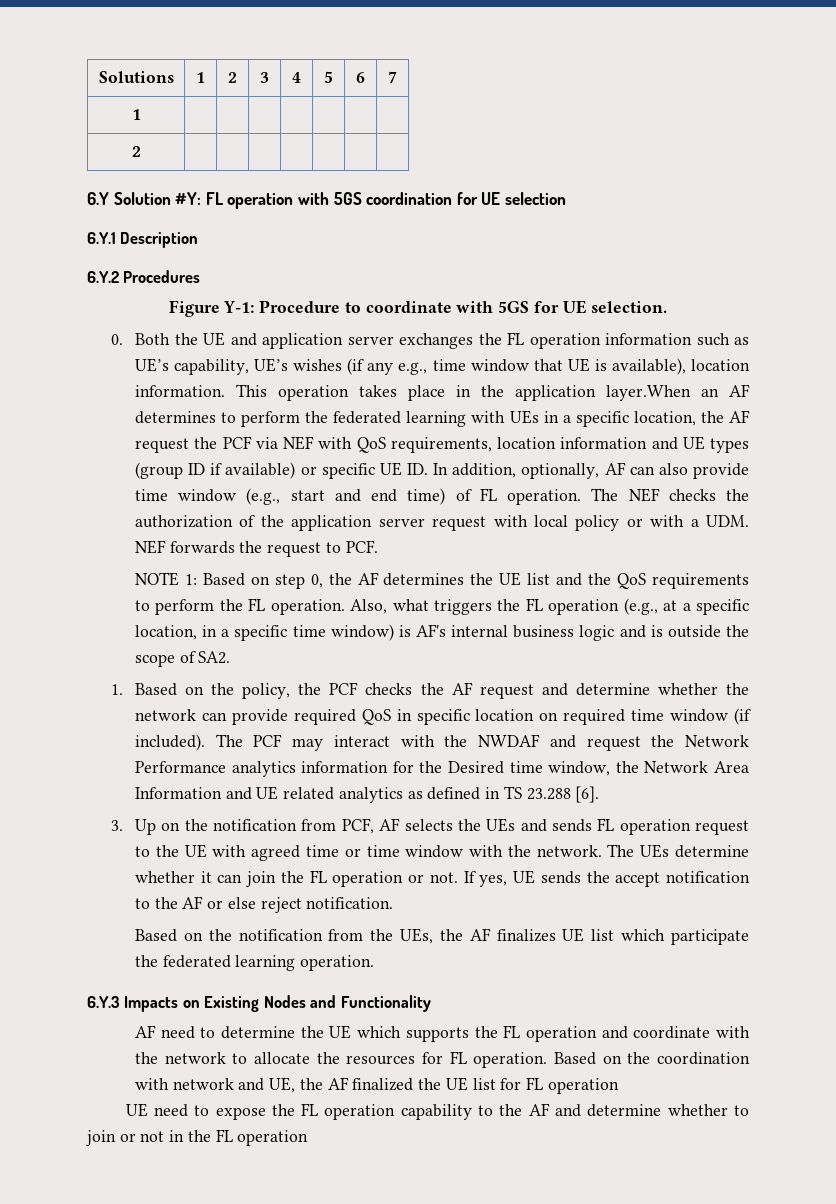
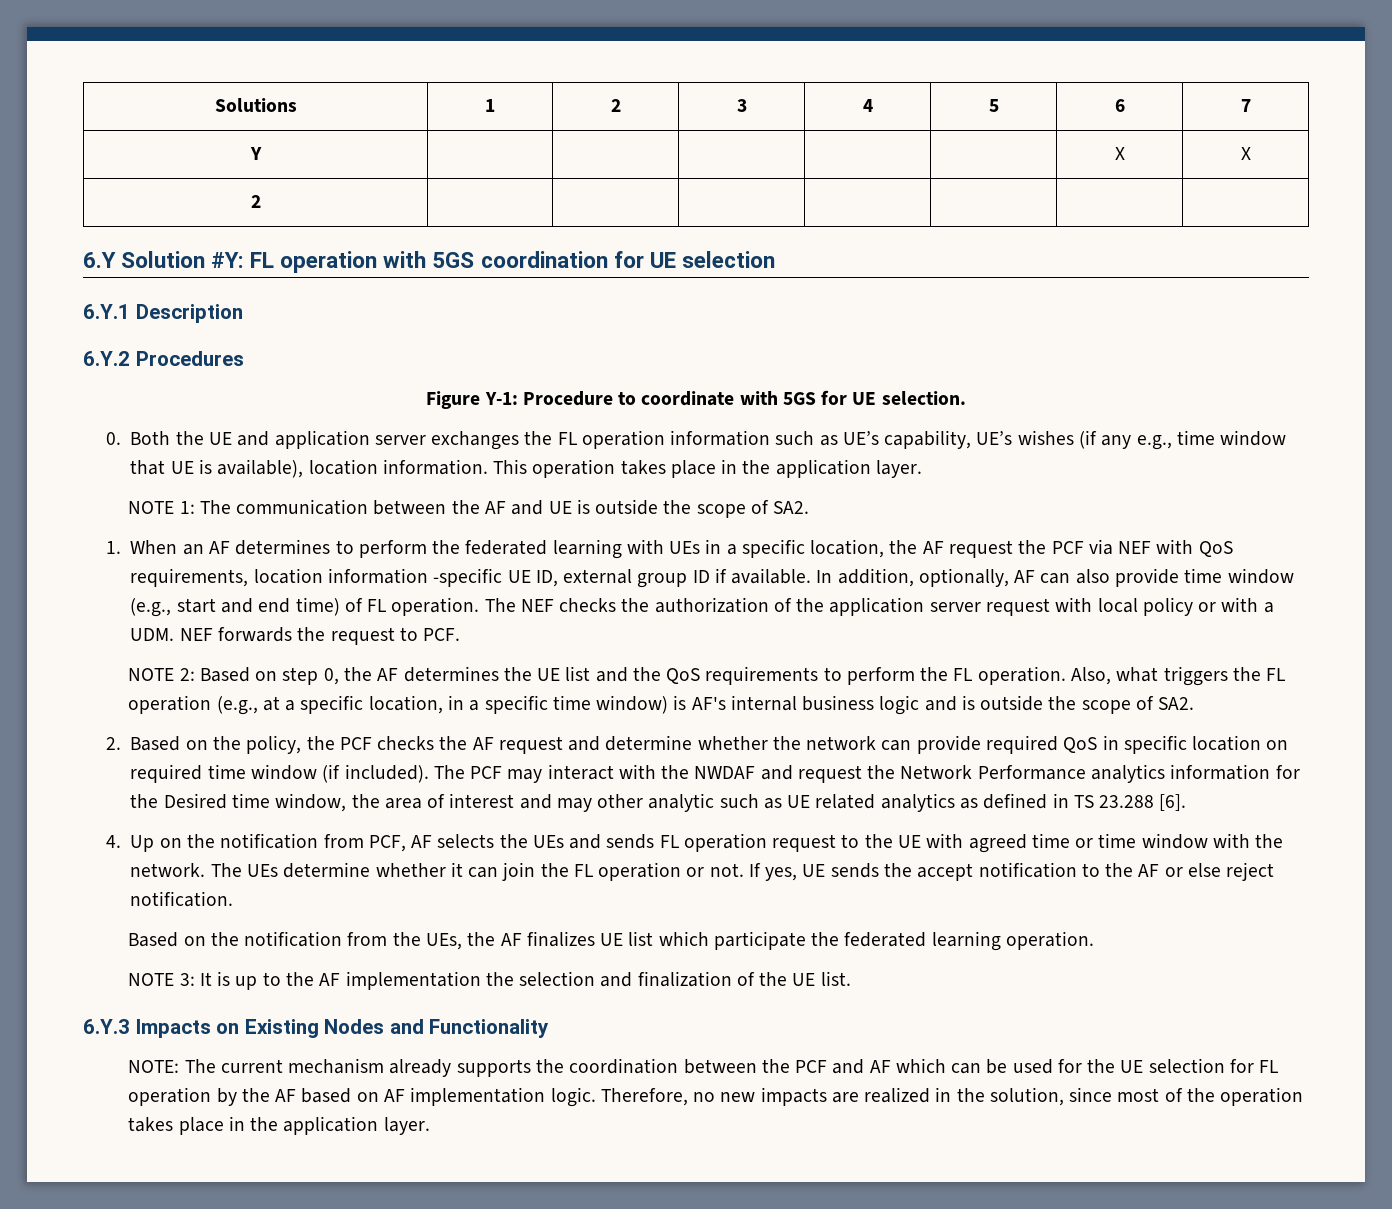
[131,109,141,120] 1 | | | | | | | -> [249,147,262,160] [1114,147,1125,160] [1240,147,1251,160] Y | | | | | | X | X
[606,385,692,401] layer.When -> [875,460,922,478] [128,499,810,518] [105,540,178,554] layer. // NOTE 1: The communication between the AF and UE is outside the scope of SA2. // 1. When
[651,436,749,453] [135,462,429,479] and UE types (group ID if available) or specific UE ID. -> [433,568,812,588] -specific UE ID, external group ID if available.
[184,574,197,585] 1: -> [179,668,195,681] 2:
[111,684,124,695] 1. -> [105,737,121,750] 2.
[644,761,749,773] [135,787,252,800] Network Area Information and -> [384,793,782,812] area of interest and may other analytic such as
[111,820,124,831] 3. -> [105,835,121,848] 4.
(375, 963) none -> [128,971,851,990] // NOTE 3: It is up to the AF implementation the selection and finalization of the UE list.
[135,1025,751,1042] [135,1051,751,1068] [135,1077,619,1094] [125,1103,749,1120] [86,1129,309,1146] AF need to determine the UE which supports the FL operation and coordinate with the network to allocate the resources for FL operation. Based on the coordination with network and UE, the AF finalized the UE list for FL operation // UE need to expose the FL operation capability to the AF and determine whether to join or not in the FL operation -> [128,1058,1279,1077] [128,1087,1304,1107] [128,1116,430,1135] NOTE: The current mechanism already supports the coordination between the PCF and AF which can be used for the UE selection for FL operation by the AF based on AF implementation logic. Therefore, no new impacts are realized in the solution, since most of the operation takes place in the application layer.

